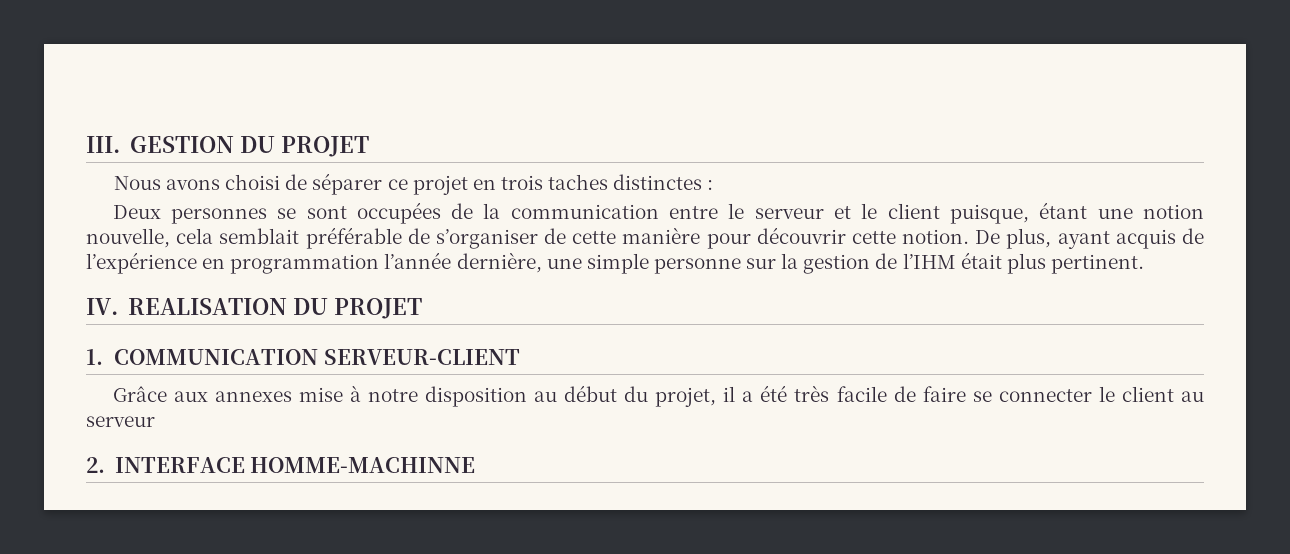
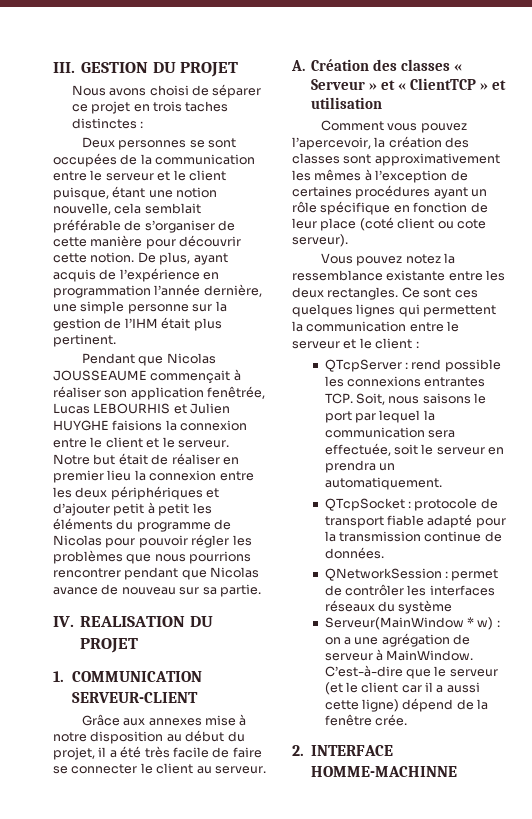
(1144, 264) none -> [81,353,216,366] [53,369,241,384] [53,386,266,400] [53,403,231,414] [53,420,248,431] [53,437,229,448] [53,453,239,465] [53,470,254,483] [53,486,220,500] [53,502,212,516] [53,518,232,532] [53,534,252,548] [53,550,252,564] [53,567,260,580] [53,584,261,597] // Pendant que Nicolas JOUSSEAUME commençait à réaliser son application fenêtrée, Lucas LEBOURHIS et Julien HUYGHE faisions la connexion entre le client et le serveur. Notre but était de réaliser en premier lieu la connexion entre les deux périphériques et d’ajouter petit à petit les éléments du programme de Nicolas pour pouvoir régler les problèmes que nous pourrions rencontrer pendant que Nicolas avance de nouveau sur sa partie.
[86,416,155,427] serveur -> [214,766,266,774] [291,59,462,71] [311,78,506,90] [311,97,383,109] [320,120,467,133] [292,136,470,150] [292,153,500,166] [292,169,468,183] [292,185,488,199] [292,201,488,215] [292,217,486,231] [292,234,348,247] [320,253,456,266] [292,270,506,281] [292,287,478,300] [292,304,497,317] [292,321,460,332] [292,338,419,349] [324,359,501,372] [324,376,486,387] [324,393,487,405] [324,410,435,423] [324,427,455,438] [324,443,505,456] [324,460,395,473] [324,477,442,490] [324,498,498,511] [324,514,506,528] [324,531,502,542] [324,547,384,559] [324,568,499,581] [324,584,495,596] [324,600,453,614] [324,617,500,630] [324,633,471,647] [324,649,474,661] [324,665,498,679] [324,682,480,695] [324,698,489,712] [324,714,407,726] serveur. // A. Création des classes « Serveur » et « ClientTCP » et utilisation // Comment vous pouvez l’apercevoir, la création des classes sont approximativement les mêmes à l’exception de certaines procédures ayant un rôle spécifique en fonction de leur place (coté client ou cote serveur). // Vous pouvez notez la ressemblance existante entre les deux rectangles. Ce sont ces quelques lignes qui permettent la communication entre le serveur et le client : // QTcpServer : rend possible les connexions entrantes TCP. Soit, nous saisons le port par lequel la communication sera effectuée, soit le serveur en prendra un automatiquement. // QTcpSocket : protocole de transport fiable adapté pour la transmission continue de données. // QNetworkSession : permet de contrôler les interfaces réseaux du système // Serveur(MainWindow * w) : on a une agrégation de serveur à MainWindow. C’est-à-dire que le serveur (et le client car il a aussi cette ligne) dépend de la fenêtre crée.

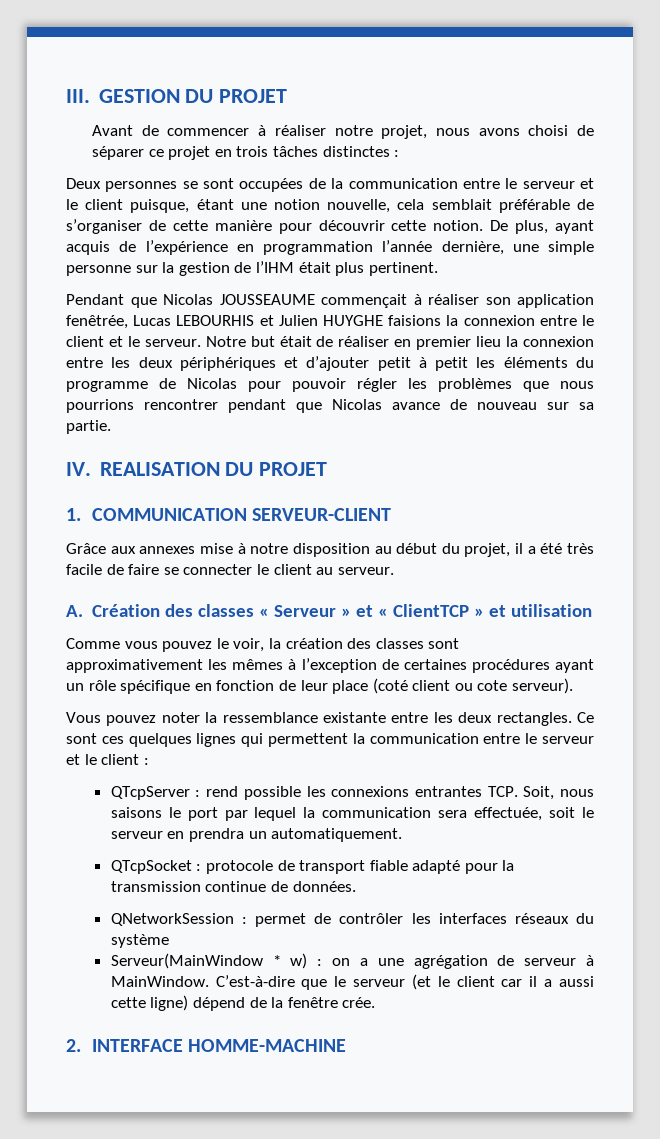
[71,85,106,96] Nous -> [92,125,470,139] Avant de commencer à réaliser notre projet, nous
[185,101,229,112] taches -> [273,146,319,157] tâches
[320,120,384,131] Comment -> [66,638,120,649] Comme
[292,137,371,150] l’apercevoir, -> [216,638,265,652] le voir,
[405,254,441,264] notez -> [161,712,200,723] noter
[310,766,457,777] HOMME-MACHINNE -> [188,1039,347,1052] HOMME-MACHINE

